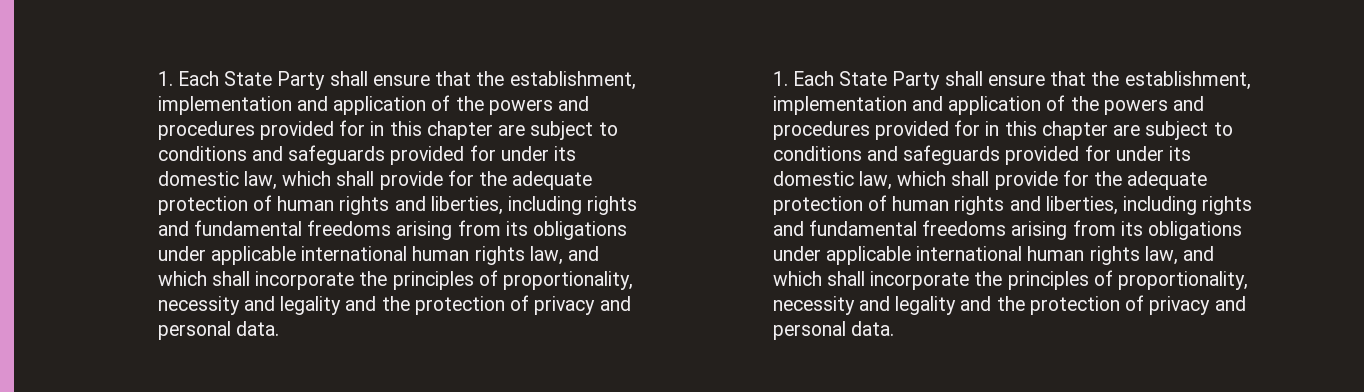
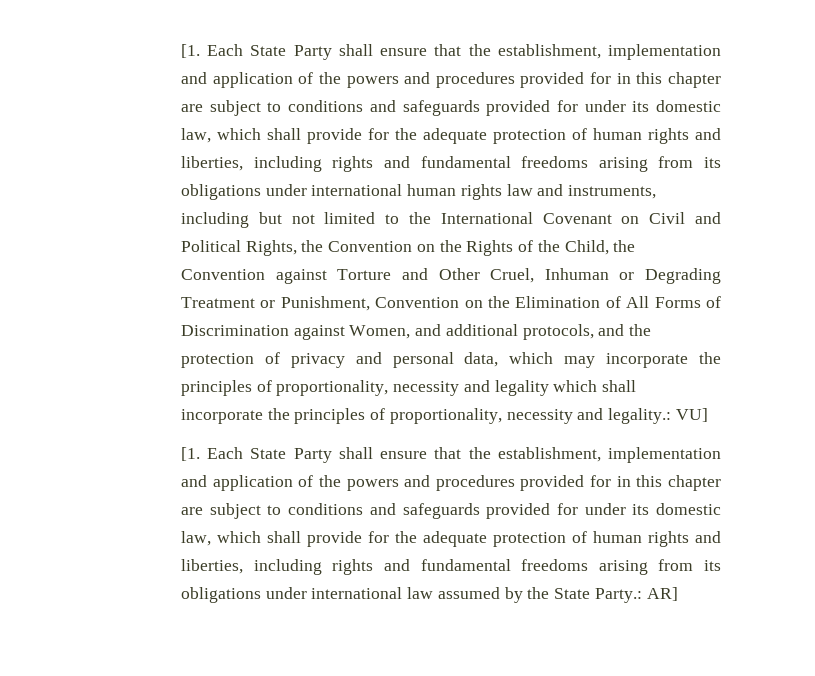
[157,71,173,86] 1. -> [181,44,201,58] [1.
[210,246,600,265] [157,270,634,290] [157,295,631,315] [157,321,279,340] [772,71,788,86] applicable international human rights law, and which shall incorporate the principles of proportionality, necessity and legality and the protection of privacy and personal data. // 1. -> [311,184,657,200] [181,212,721,228] [181,240,636,256] [181,268,722,284] [181,296,721,311] [181,324,652,340] [181,352,721,368] [181,380,637,396] [181,408,708,424] [181,447,201,461] international human rights law and instruments, including but not limited to the International Covenant on Civil and Political Rights, the Convention on the Rights of the Child, the Convention against Torture and Other Cruel, Inhuman or Degrading Treatment or Punishment, Convention on the Elimination of All Forms of Discrimination against Women, and additional protocols, and the protection of privacy and personal data, which may incorporate the principles of proportionality, necessity and legality which shall incorporate the principles of proportionality, necessity and legality.: VU] // [1.
[825,246,1215,265] [772,270,1249,290] [772,295,1246,315] [772,321,894,340] applicable international human rights law, and which shall incorporate the principles of proportionality, necessity and legality and the protection of privacy and personal data. -> [311,587,678,603] international law assumed by the State Party.: AR]

